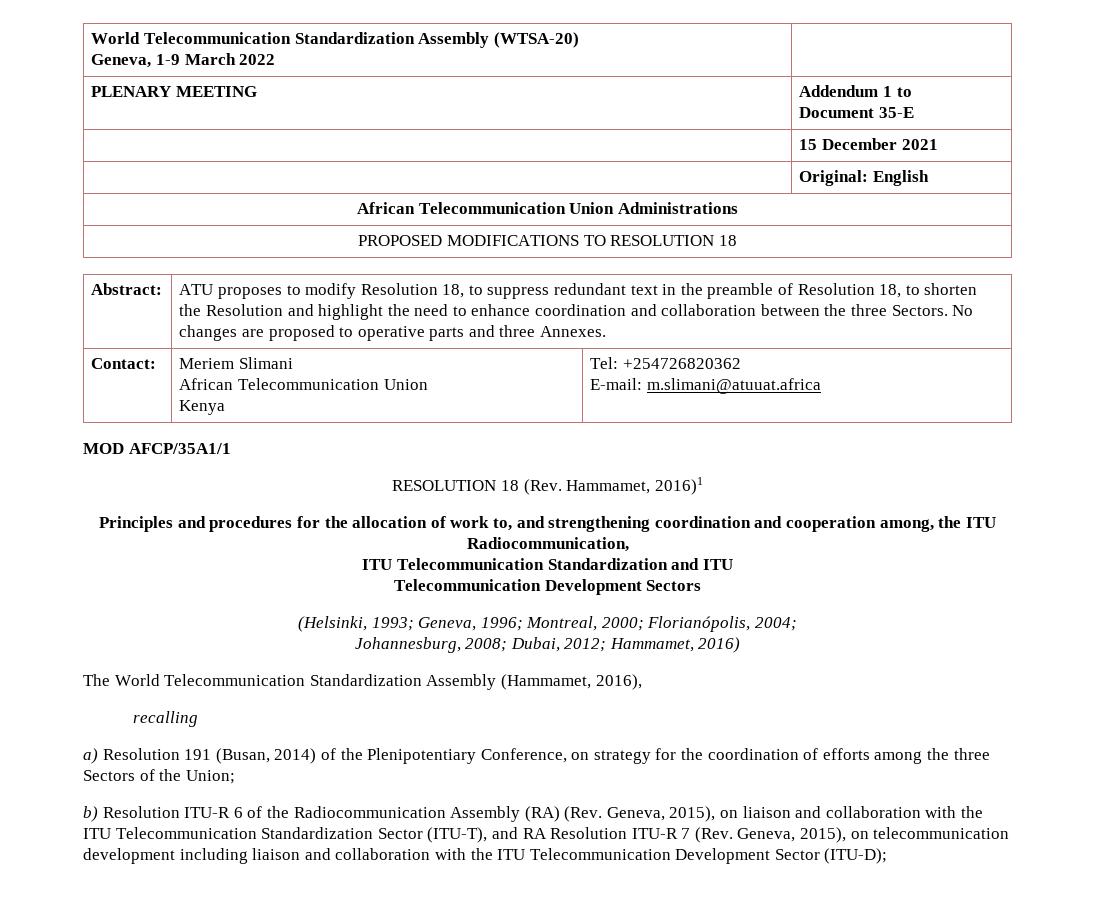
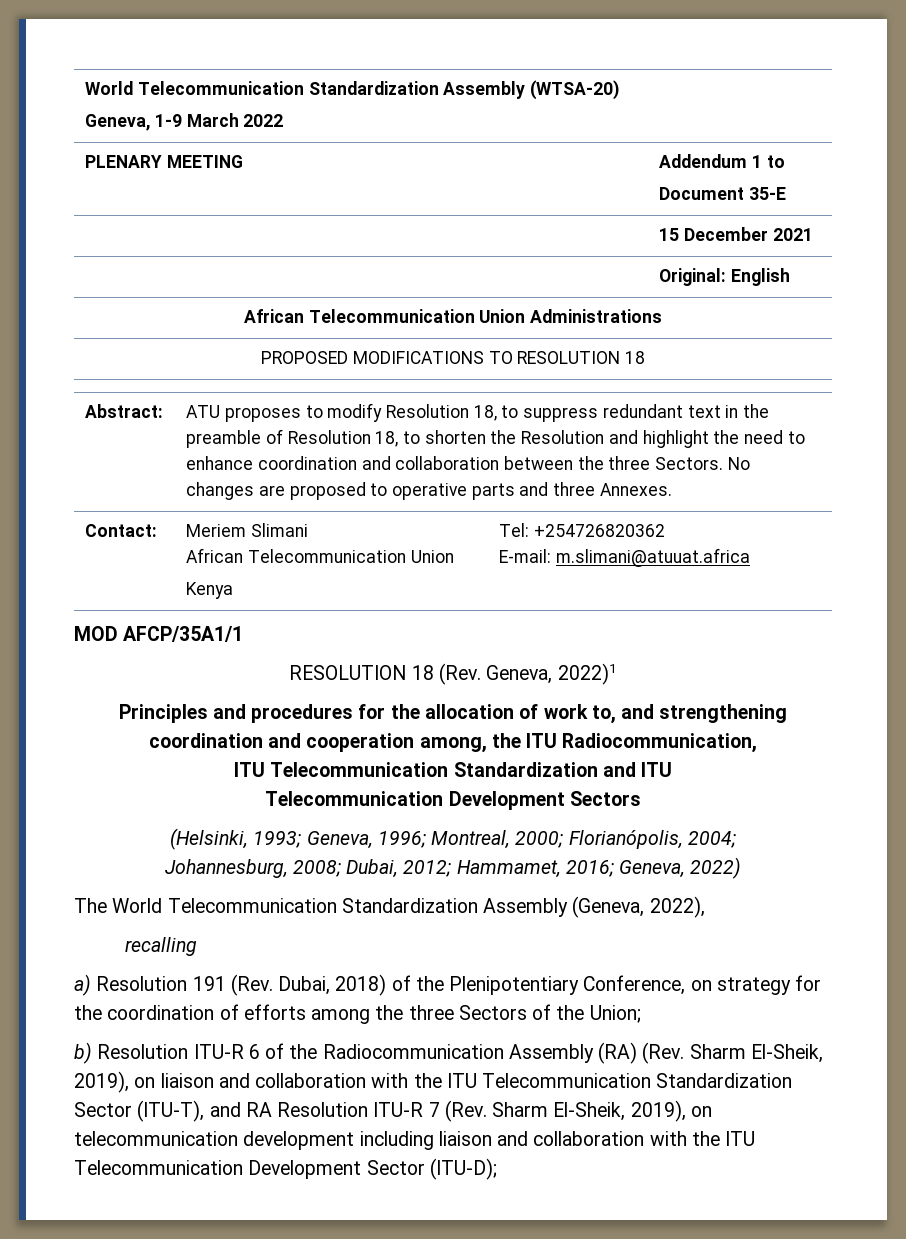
[566,477,703,495] Hammamet, 2016)1 -> [486,663,617,685] Geneva, 2022)1
[698,637,741,653] 2016) -> [565,857,742,879] 2016; Geneva, 2022)
[500,674,642,690] (Hammamet, 2016), -> [572,896,705,918] (Geneva, 2022),
[215,748,317,764] (Busan, 2014) -> [230,974,387,996] (Rev. Dubai, 2018)
[606,806,716,822] Geneva, 2015), -> [689,1044,823,1063] [74,1071,129,1093] Sharm El-Sheik, 2019),
[737,827,847,843] Geneva, 2015), -> [492,1100,686,1122] Sharm El-Sheik, 2019),

